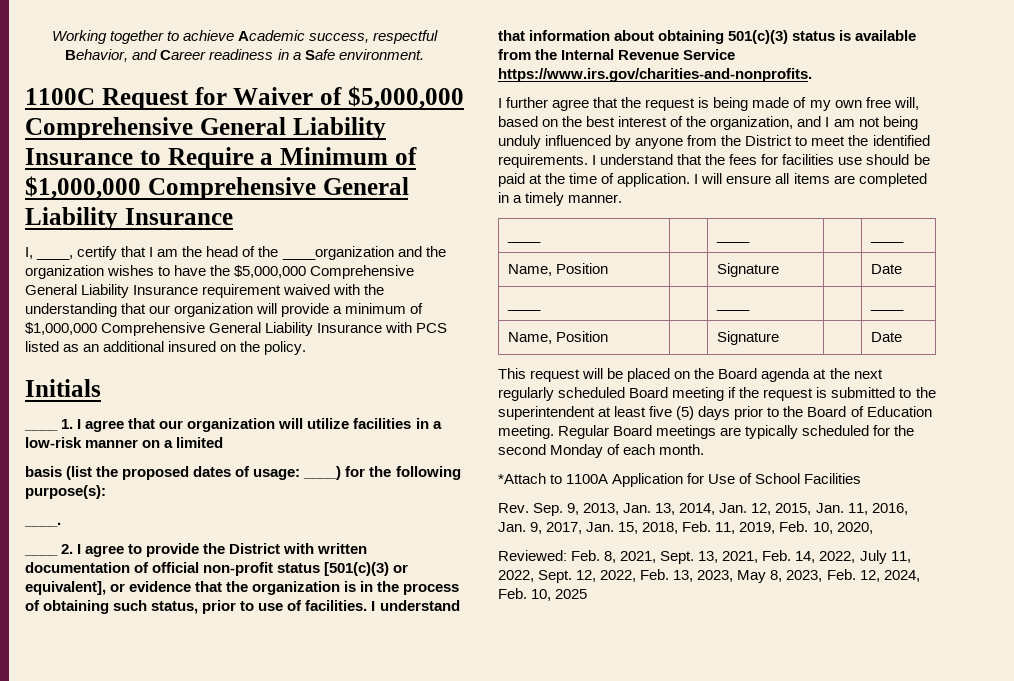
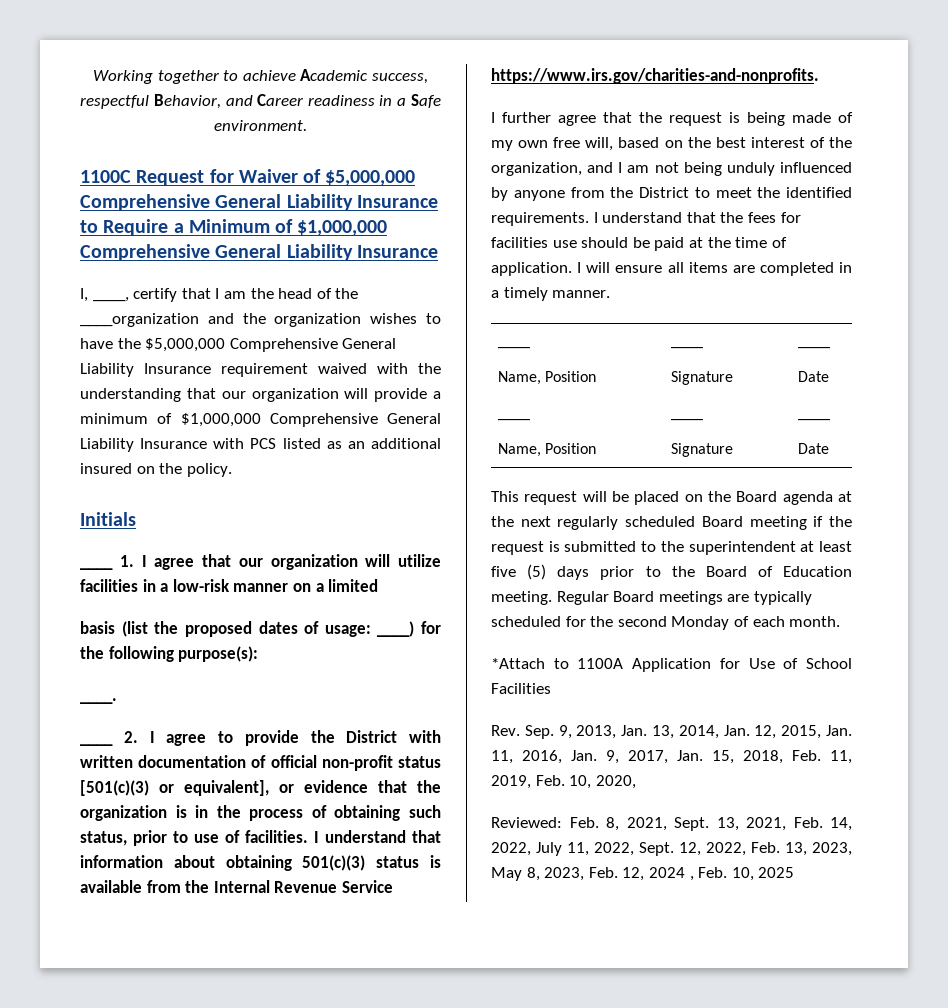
[883,570,920,582] 2024, -> [648,867,694,881] 2024 ,

